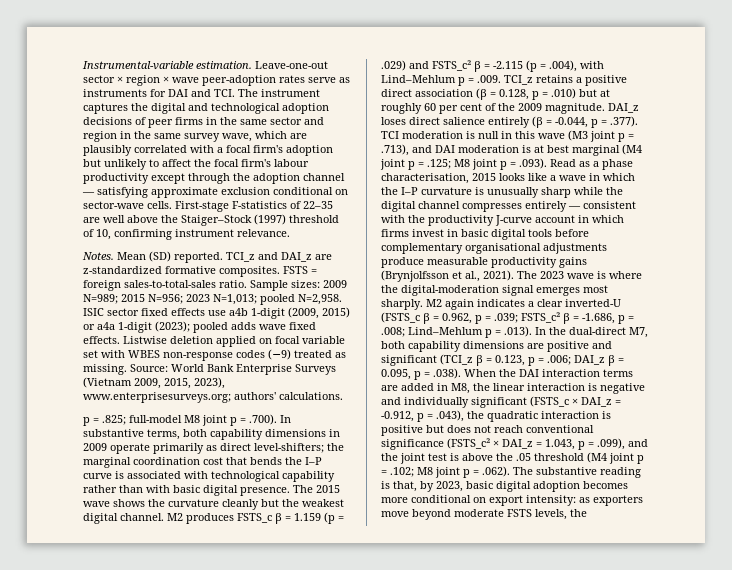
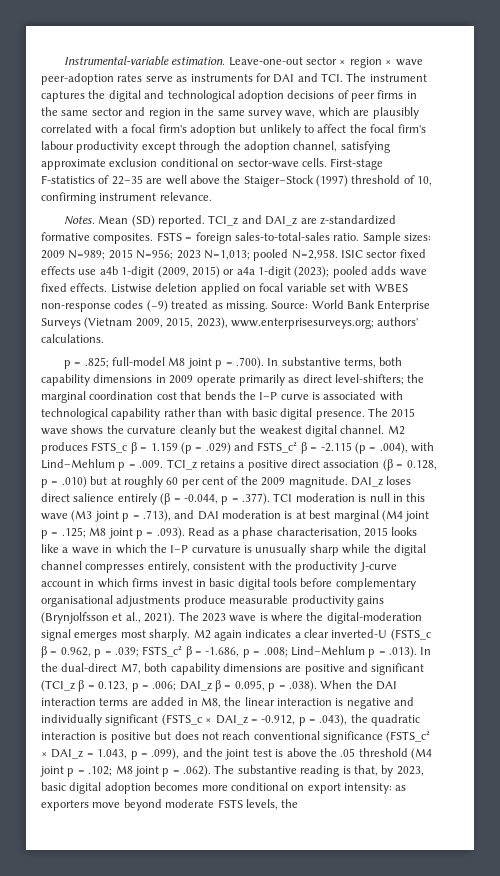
[303,173,345,181] [82,192,95,195] channel — -> [293,141,338,152] channel,
[525,201,581,212] entirely — -> [147,561,190,573] entirely,

